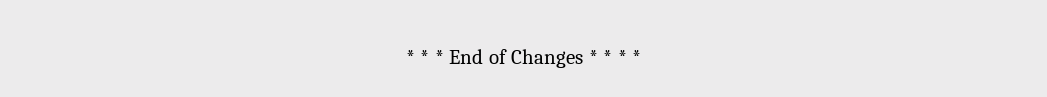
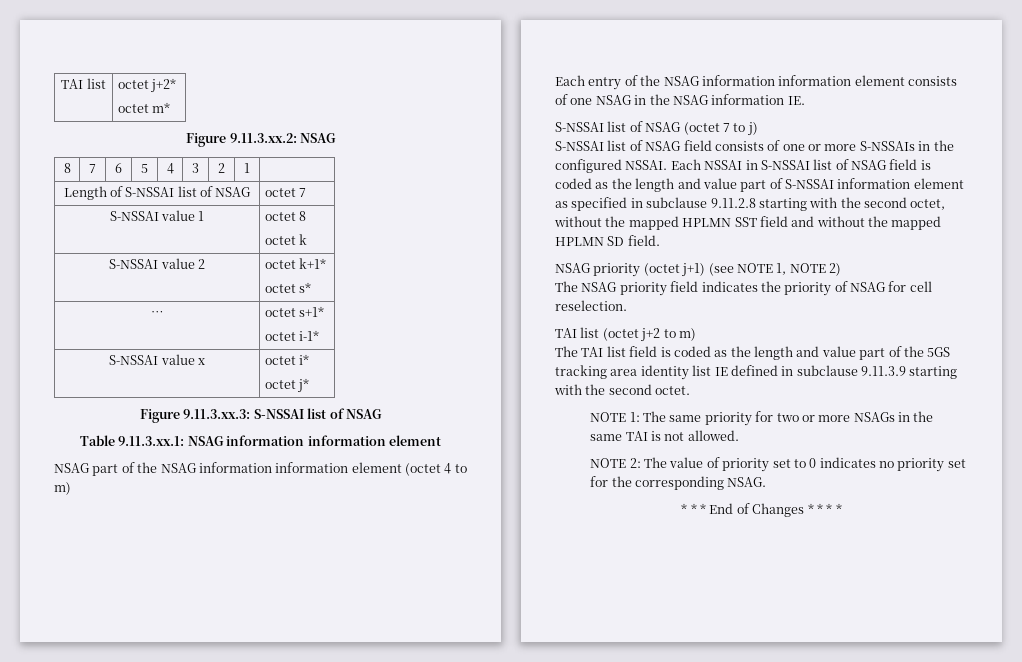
(405, 57) none -> [61,78,106,89] [118,78,177,93] [118,102,171,113] [186,133,336,147] [63,163,71,173] [89,164,96,173] [115,163,122,173] [141,164,148,173] [166,163,174,174] [192,163,199,173] [218,163,225,173] [244,163,250,173] [63,186,252,200] [265,188,307,197] [109,210,205,221] [265,211,307,221] [265,234,308,245] [109,258,205,269] [265,258,327,269] [265,282,312,293] [150,311,164,317] [265,306,325,317] [265,330,320,341] [109,354,205,365] [265,354,310,365] [265,378,310,393] [140,408,382,423] [80,435,441,446] [54,462,467,476] [54,482,71,495] [555,75,957,90] [555,94,805,105] [555,121,758,136] [555,140,954,151] [555,159,931,173] [555,178,964,192] [555,197,946,211] [554,216,942,230] [555,235,660,246] [555,263,841,277] [555,281,932,296] [555,300,627,311] [555,327,696,342] [555,346,951,360] [555,365,958,380] [554,384,691,395] [590,411,934,426] [590,430,739,441] [590,457,966,472] [590,476,767,490] TAI list | octet j+2* // octet m* // Figure 9.11.3.xx.2: NSAG // 8 | 7 | 6 | 5 | 4 | 3 | 2 | 1 | // Length of S-NSSAI list of NSAG | octet 7 // S-NSSAI value 1 | octet 8 // octet k // S-NSSAI value 2 | octet k+1* // octet s* // … | octet s+1* // octet i-1* // S-NSSAI value x | octet i* // octet j* // Figure 9.11.3.xx.3: S-NSSAI list of NSAG // Table 9.11.3.xx.1: NSAG information information element // NSAG part of the NSAG information information element (octet 4 to m) // Each entry of the NSAG information information element consists of one NSAG in the NSAG information IE. // S-NSSAI list of NSAG (octet 7 to j) // S-NSSAI list of NSAG field consists of one or more S-NSSAIs in the configured NSSAI. Each NSSAI in S-NSSAI list of NSAG field is coded as the length and value part of S-NSSAI information element as specified in subclause 9.11.2.8 starting with the second octet, without the mapped HPLMN SST field and without the mapped HPLMN SD field. // NSAG priority (octet j+1) (see NOTE 1, NOTE 2) // The NSAG priority field indicates the priority of NSAG for cell reselection. // TAI list (octet j+2 to m) // The TAI list field is coded as the length and value part of the 5GS tracking area identity list IE defined in subclause 9.11.3.9 starting with the second octet. // NOTE 1: The same priority for two or more NSAGs in the same TAI is not allowed. // NOTE 2: The value of priority set to 0 indicates no priority set for the corresponding NSAG. //

